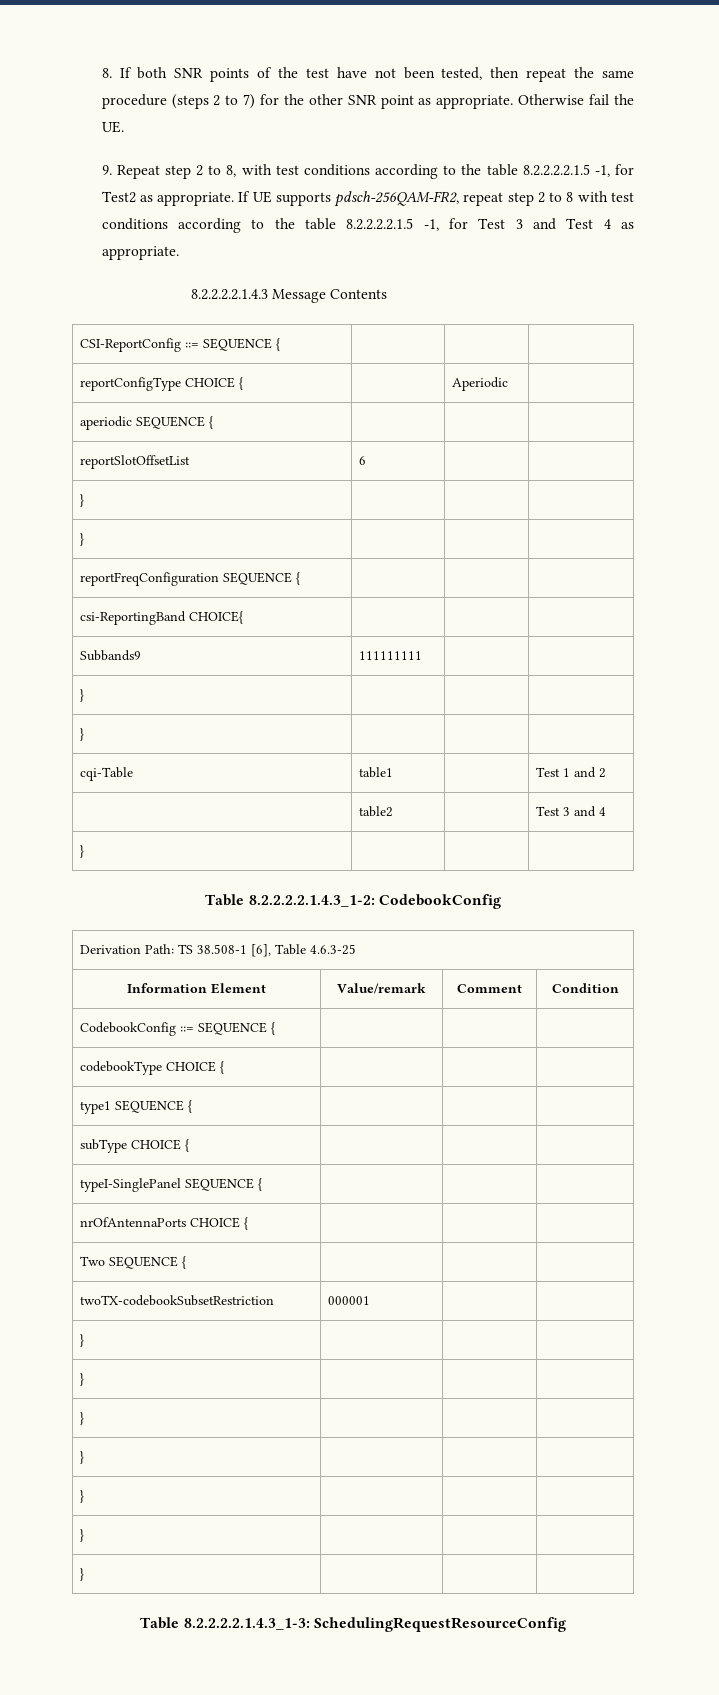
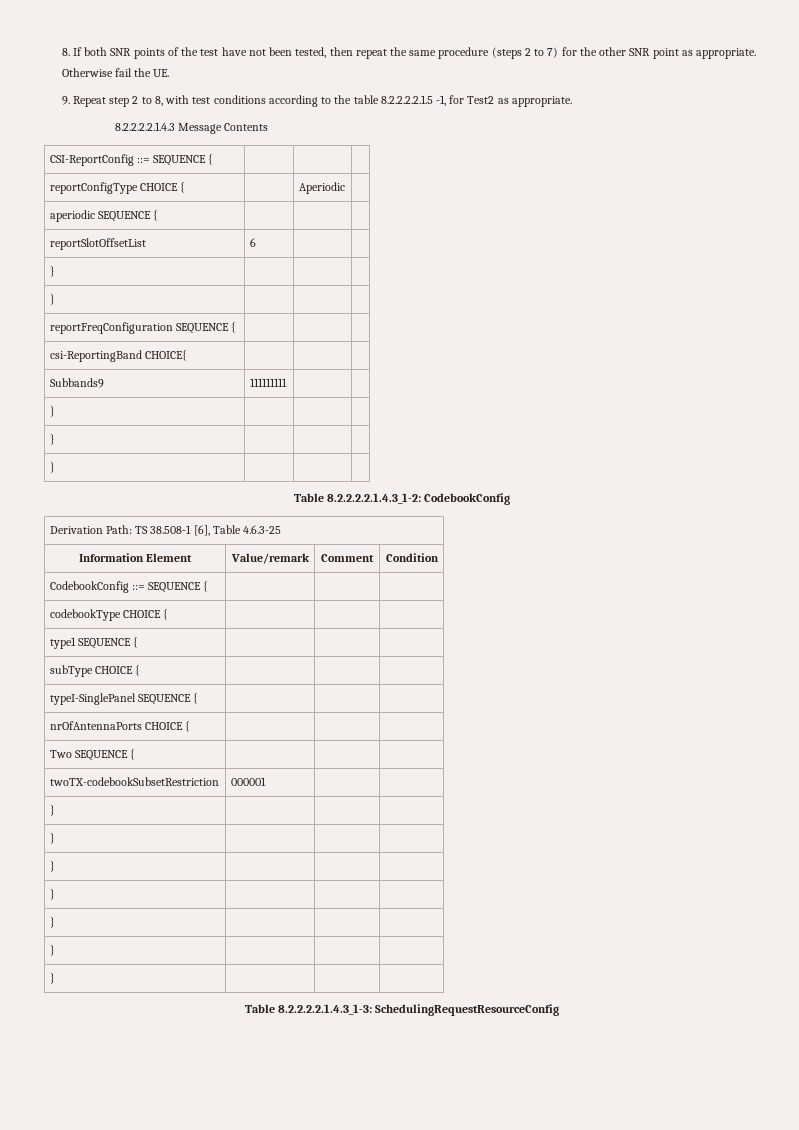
[238,191,634,207] [101,218,634,233] [101,246,179,260] If UE supports pdsch-256QAM-FR2, repeat step 2 to 8 with test conditions according to the table 8.2.2.2.2.1.5 -1, for Test 3 and Test 4 as appropriate. -> (572, 101) none
[79,767,133,781] [358,767,393,778] [535,767,606,778] [358,806,393,817] [535,806,606,817] // cqi-Table | table1 | | Test 1 and 2 // | table2 | | Test 3 and 4 -> (55, 439) none

